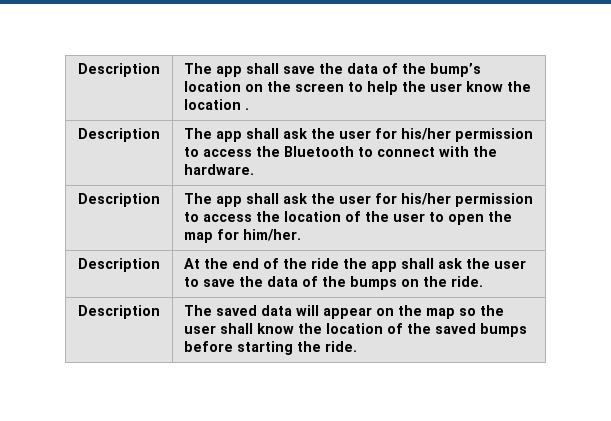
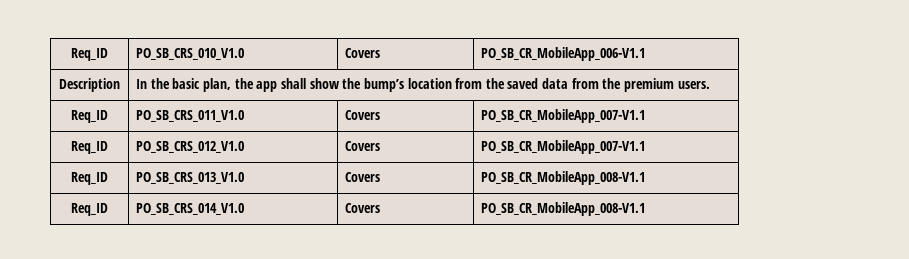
[78,63,160,77] [184,63,482,77] [184,81,532,95] [184,99,250,110] [78,128,160,142] [184,128,534,142] [184,146,498,157] [184,164,255,175] [78,193,160,207] [184,193,534,207] [184,211,513,225] [184,229,302,243] [78,258,160,272] [184,258,527,272] [184,276,484,290] [78,305,160,319] [184,305,505,319] [184,323,528,337] [184,341,358,355] Description | The app shall save the data of the bump’s location on the screen to help the user know the location . // Description | The app shall ask the user for his/her permission to access the Bluetooth to connect with the hardware. // Description | The app shall ask the user for his/her permission to access the location of the user to open the map for him/her. // Description | At the end of the ride the app shall ask the user to save the data of the bumps on the ride. // Description | The saved data will appear on the map so the user shall know the location of the saved bumps before starting the ride. -> [71,48,108,61] [136,48,245,60] [345,48,381,58] [481,47,646,61] [59,78,120,92] [136,78,710,92] [71,110,108,123] [136,110,245,122] [345,110,381,120] [481,109,646,123] [71,141,108,154] [136,141,245,153] [345,141,381,151] [481,140,646,154] [71,172,108,185] [136,172,245,184] [345,172,381,182] [481,171,646,185] [71,203,108,216] [136,203,245,215] [345,203,381,213] [481,202,646,216] Req_ID | PO_SB_CRS_010_V1.0 | Covers | PO_SB_CR_MobileApp_006-V1.1 // Description | In the basic plan, the app shall show the bump’s location from the saved data from the premium users. // Req_ID | PO_SB_CRS_011_V1.0 | Covers | PO_SB_CR_MobileApp_007-V1.1 // Req_ID | PO_SB_CRS_012_V1.0 | Covers | PO_SB_CR_MobileApp_007-V1.1 // Req_ID | PO_SB_CRS_013_V1.0 | Covers | PO_SB_CR_MobileApp_008-V1.1 // Req_ID | PO_SB_CRS_014_V1.0 | Covers | PO_SB_CR_MobileApp_008-V1.1

